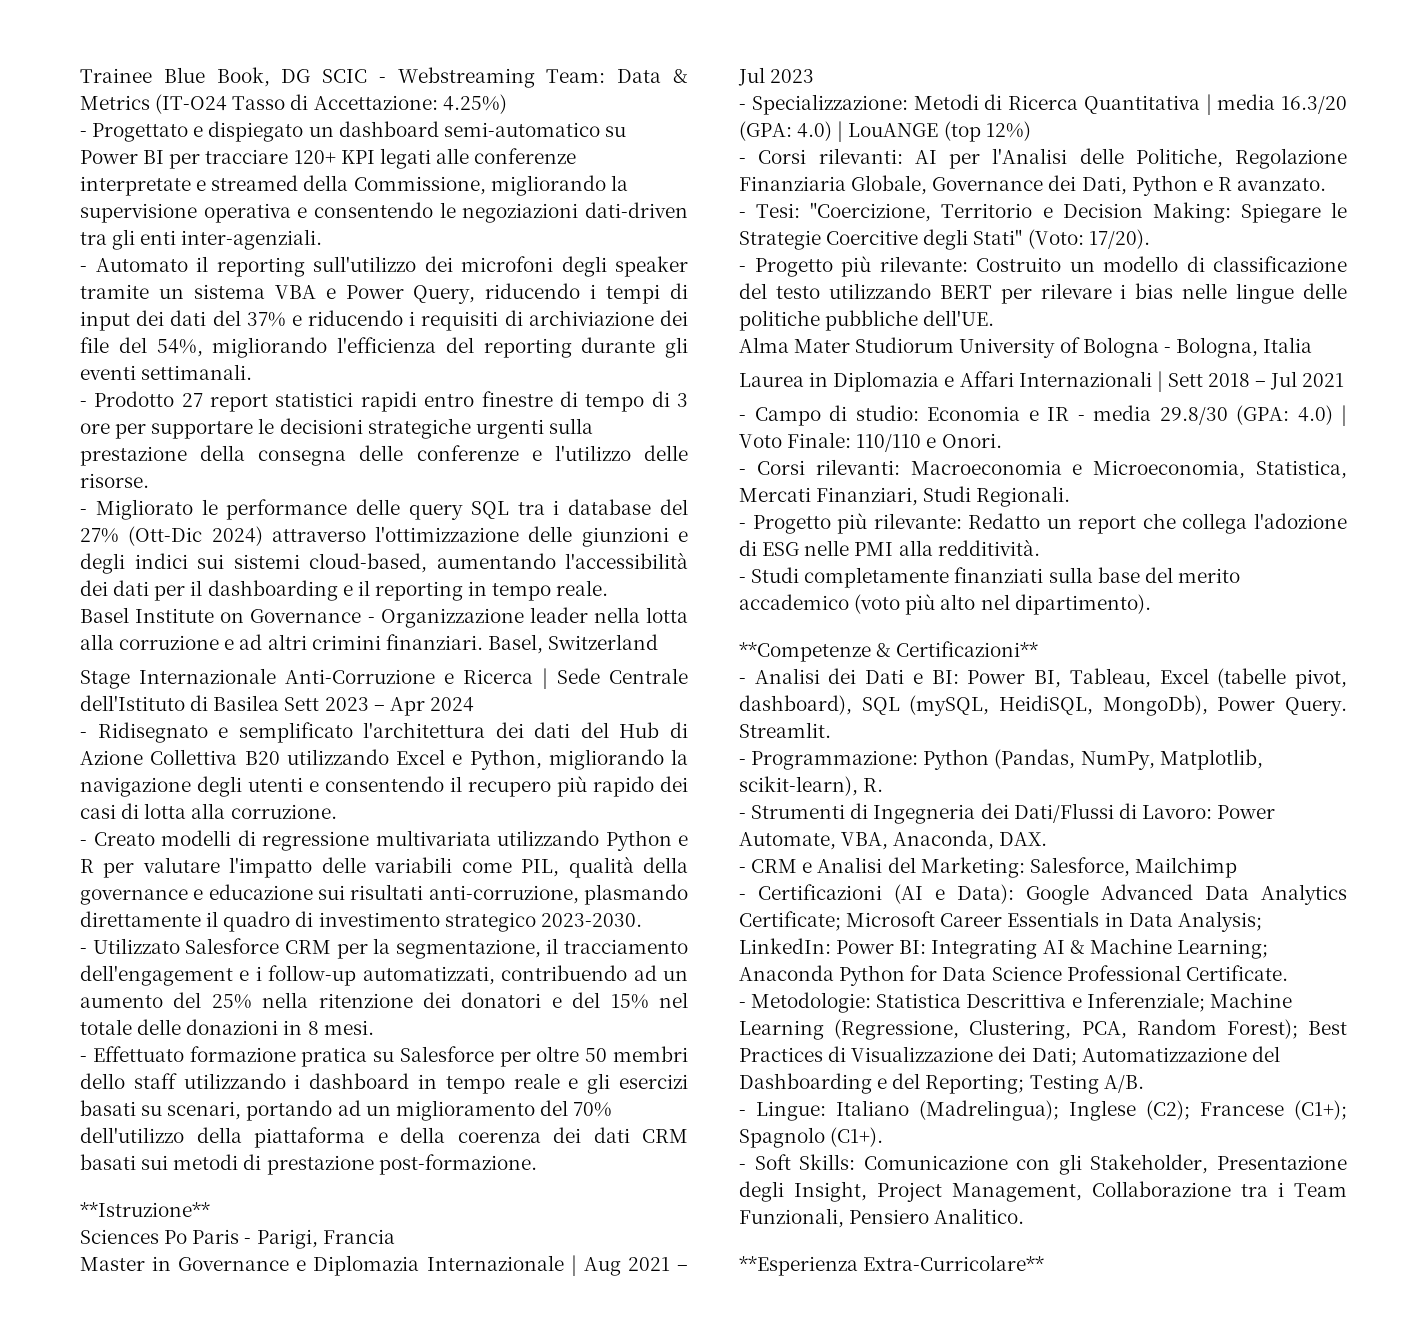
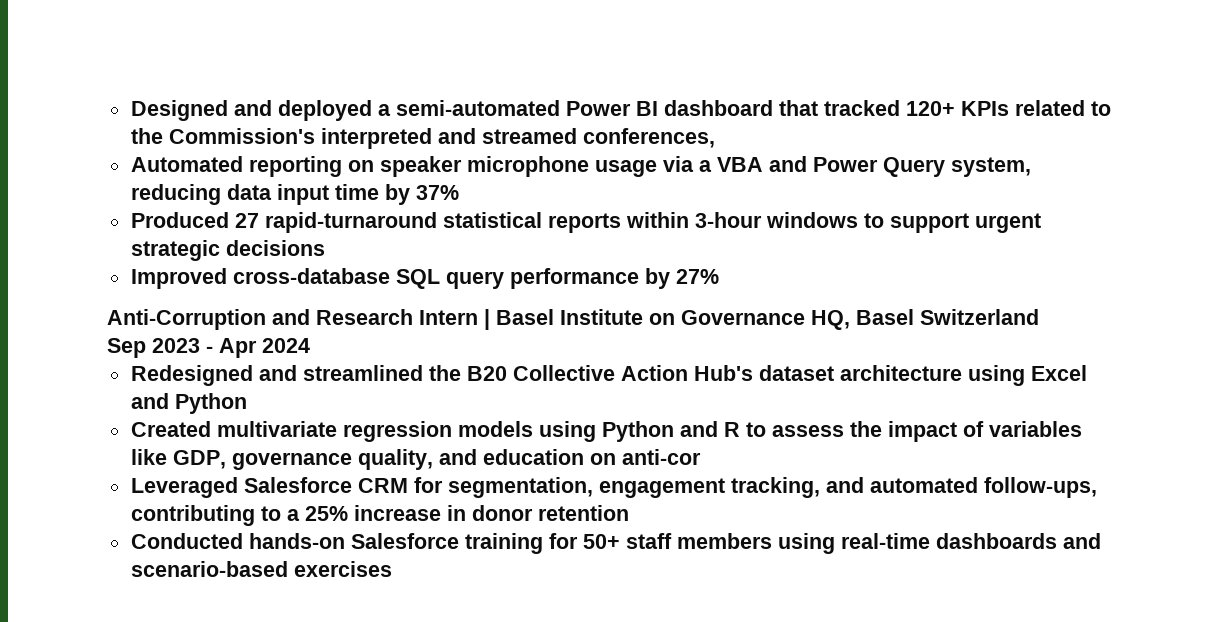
[80,67,688,88] [80,94,507,114] [80,121,626,142] [80,148,577,169] [80,175,628,196] [80,202,689,223] [80,229,323,250] [80,256,688,277] [80,283,688,304] [80,310,688,331] [80,337,688,358] [80,364,253,380] [80,391,689,412] [80,418,593,439] [80,445,689,466] [80,473,149,488] [80,499,688,520] [80,526,689,547] [80,552,688,574] [80,580,609,601] [80,607,688,628] [80,634,659,654] [80,668,688,689] [80,695,474,716] [80,722,688,743] [80,749,688,770] [80,776,688,797] [80,803,337,819] [80,830,688,851] [80,856,689,878] [80,884,688,905] [80,911,642,932] [80,938,688,959] [80,965,689,986] [80,992,688,1009] [80,1019,374,1035] [80,1046,688,1067] [80,1073,688,1094] [80,1100,613,1121] [80,1127,688,1148] [80,1154,537,1175] [80,1202,210,1217] [80,1229,395,1249] [80,1255,688,1276] [738,67,815,86] [739,94,1347,115] [739,121,1031,142] [739,148,1347,169] [739,175,1327,196] [739,202,1347,223] [739,229,1150,250] [739,256,1347,277] [739,283,1347,304] [739,310,995,331] [739,337,1313,358] [739,371,1345,392] [739,405,1347,426] [739,432,1002,452] [739,459,1347,479] [739,486,1071,507] [739,513,1347,534] [739,539,1040,556] [739,567,1240,588] [739,594,1151,615] [739,641,1039,662] [739,668,1347,689] [739,695,1347,716] [739,722,831,738] [739,749,1263,770] [739,776,884,796] [739,803,1276,824] [739,830,1048,850] [739,857,1237,878] [739,884,1347,905] [739,911,1262,932] [739,938,1268,959] [739,965,1288,986] [739,992,1292,1013] [739,1019,1347,1040] [739,1046,1280,1066] [739,1073,1144,1094] [739,1100,1347,1121] [739,1127,884,1148] [739,1154,1347,1175] [739,1181,1347,1202] [739,1208,1025,1228] [739,1255,1045,1276] Trainee Blue Book, DG SCIC - Webstreaming Team: Data & Metrics (IT-O24 Tasso di Accettazione: 4.25%) // - Progettato e dispiegato un dashboard semi-automatico su Power BI per tracciare 120+ KPI legati alle conferenze interpretate e streamed della Commissione, migliorando la supervisione operativa e consentendo le negoziazioni dati-driven tra gli enti inter-agenziali. // - Automato il reporting sull'utilizzo dei microfoni degli speaker tramite un sistema VBA e Power Query, riducendo i tempi di input dei dati del 37% e riducendo i requisiti di archiviazione dei file del 54%, migliorando l'efficienza del reporting durante gli eventi settimanali. // - Prodotto 27 report statistici rapidi entro finestre di tempo di 3 ore per supportare le decisioni strategiche urgenti sulla prestazione della consegna delle conferenze e l'utilizzo delle risorse. // - Migliorato le performance delle query SQL tra i database del 27% (Ott-Dic 2024) attraverso l'ottimizzazione delle giunzioni e degli indici sui sistemi cloud-based, aumentando l'accessibilità dei dati per il dashboarding e il reporting in tempo reale. // Basel Institute on Governance - Organizzazione leader nella lotta alla corruzione e ad altri crimini finanziari. Basel, Switzerland // Stage Internazionale Anti-Corruzione e Ricerca | Sede Centrale dell'Istituto di Basilea Sett 2023 – Apr 2024 // - Ridisegnato e semplificato l'architettura dei dati del Hub di Azione Collettiva B20 utilizzando Excel e Python, migliorando la navigazione degli utenti e consentendo il recupero più rapido dei casi di lotta alla corruzione. // - Creato modelli di regressione multivariata utilizzando Python e R per valutare l'impatto delle variabili come PIL, qualità della governance e educazione sui risultati anti-corruzione, plasmando direttamente il quadro di investimento strategico 2023-2030. // - Utilizzato Salesforce CRM per la segmentazione, il tracciamento dell'engagement e i follow-up automatizzati, contribuendo ad un aumento del 25% nella ritenzione dei donatori e del 15% nel totale delle donazioni in 8 mesi. // - Effettuato formazione pratica su Salesforce per oltre 50 membri dello staff utilizzando i dashboard in tempo reale e gli esercizi basati su scenari, portando ad un miglioramento del 70% dell'utilizzo della piattaforma e della coerenza dei dati CRM basati sui metodi di prestazione post-formazione. // **Istruzione** // Sciences Po Paris - Parigi, Francia // Master in Governance e Diplomazia Internazionale | Aug 2021 – Jul 2023 // - Specializzazione: Metodi di Ricerca Quantitativa | media 16.3/20 (GPA: 4.0) | LouANGE (top 12%) // - Corsi rilevanti: AI per l'Analisi delle Politiche, Regolazione Finanziaria Globale, Governance dei Dati, Python e R avanzato. // - Tesi: "Coercizione, Territorio e Decision Making: Spiegare le Strategie Coercitive degli Stati" (Voto: 17/20). // - Progetto più rilevante: Costruito un modello di classificazione del testo utilizzando BERT per rilevare i bias nelle lingue delle politiche pubbliche dell'UE. // Alma Mater Studiorum University of Bologna - Bologna, Italia // Laurea in Diplomazia e Affari Internazionali | Sett 2018 – Jul 2021 // - Campo di studio: Economia e IR - media 29.8/30 (GPA: 4.0) | Voto Finale: 110/110 e Onori. // - Corsi rilevanti: Macroeconomia e Microeconomia, Statistica, Mercati Finanziari, Studi Regionali. // - Progetto più rilevante: Redatto un report che collega l'adozione di ESG nelle PMI alla redditività. // - Studi completamente finanziati sulla base del merito accademico (voto più alto nel dipartimento). // **Competenze & Certificazioni** // - Analisi dei Dati e BI: Power BI, Tableau, Excel (tabelle pivot, dashboard), SQL (mySQL, HeidiSQL, MongoDb), Power Query. Streamlit. // - Programmazione: Python (Pandas, NumPy, Matplotlib, scikit-learn), R. // - Strumenti di Ingegneria dei Dati/Flussi di Lavoro: Power Automate, VBA, Anaconda, DAX. // - CRM e Analisi del Marketing: Salesforce, Mailchimp // - Certificazioni (AI e Data): Google Advanced Data Analytics Certificate; Microsoft Career Essentials in Data Analysis; LinkedIn: Power BI: Integrating AI & Machine Learning; Anaconda Python for Data Science Professional Certificate. // - Metodologie: Statistica Descrittiva e Inferenziale; Machine Learning (Regressione, Clustering, PCA, Random Forest); Best Practices di Visualizzazione dei Dati; Automatizzazione del Dashboarding e del Reporting; Testing A/B. // - Lingue: Italiano (Madrelingua); Inglese (C2); Francese (C1+); Spagnolo (C1+). // - Soft Skills: Comunicazione con gli Stakeholder, Presentazione degli Insight, Project Management, Collaborazione tra i Team Funzionali, Pensiero Analitico. // **Esperienza Extra-Curricolare** -> [130,100,1111,121] [130,128,715,149] [130,156,1031,177] [130,184,459,205] [130,212,1041,233] [130,240,325,261] [130,268,719,289] [107,309,1039,330] [107,338,310,358] [130,365,1087,386] [130,393,247,414] [130,421,1082,442] [130,449,701,470] [130,477,1097,498] [130,505,629,526] [130,533,1101,554] [130,561,392,577] Designed and deployed a semi-automated Power BI dashboard that tracked 120+ KPIs related to the Commission's interpreted and streamed conferences, // Automated reporting on speaker microphone usage via a VBA and Power Query system, reducing data input time by 37% // Produced 27 rapid-turnaround statistical reports within 3-hour windows to support urgent strategic decisions // Improved cross-database SQL query performance by 27% // Anti-Corruption and Research Intern | Basel Institute on Governance HQ, Basel Switzerland // Sep 2023 - Apr 2024 // Redesigned and streamlined the B20 Collective Action Hub's dataset architecture using Excel and Python // Created multivariate regression models using Python and R to assess the impact of variables like GDP, governance quality, and education on anti-cor // Leveraged Salesforce CRM for segmentation, engagement tracking, and automated follow-ups, contributing to a 25% increase in donor retention // Conducted hands-on Salesforce training for 50+ staff members using real-time dashboards and scenario-based exercises

